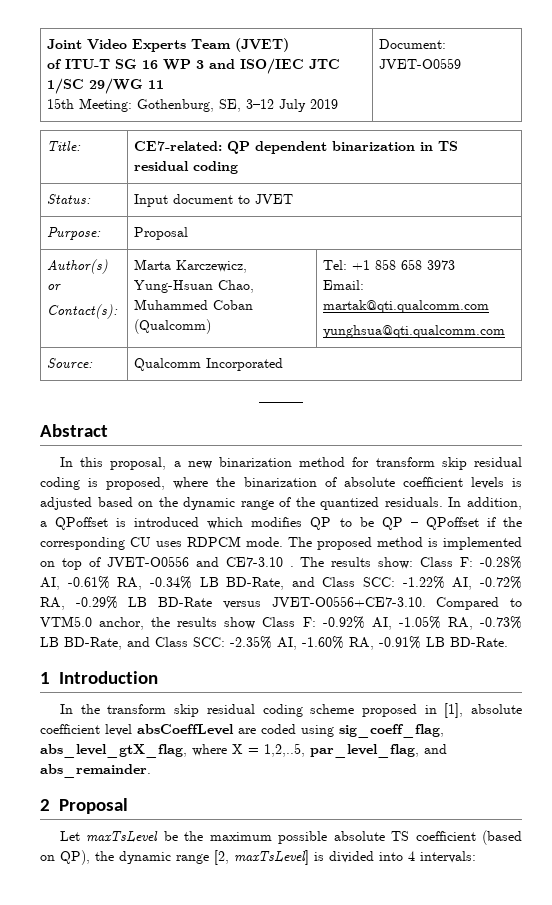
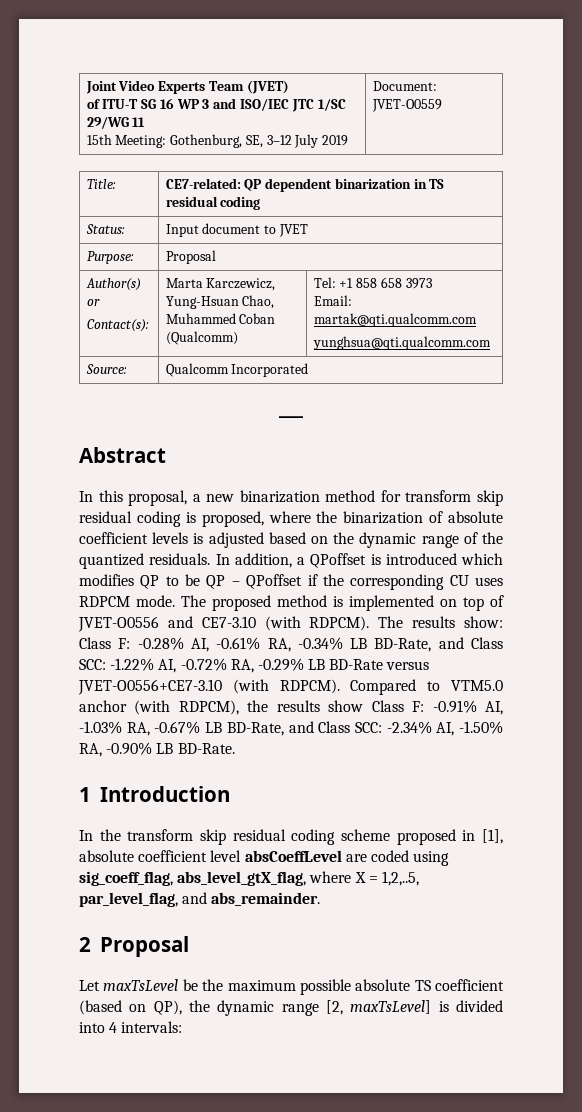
[289,566,294,567] . -> [264,616,370,631] (with RDPCM).
[271,596,522,610] [40,616,145,630] JVET-O0556+CE7-3.10. Compared to VTM5.0 anchor, -> [78,679,504,695] [79,700,239,715] JVET-O0556+CE7-3.10 (with RDPCM). Compared to VTM5.0 anchor (with RDPCM),
[322,616,522,630] [40,636,421,650] -0.92% AI, -1.05% RA, -0.73% LB BD-Rate, and Class SCC: -2.35% AI, -1.60% RA, -0.91% -> [432,700,504,715] [79,721,503,736] [79,742,153,757] -0.91% AI, -1.03% RA, -0.67% LB BD-Rate, and Class SCC: -2.34% AI, -1.50% RA, -0.90%

